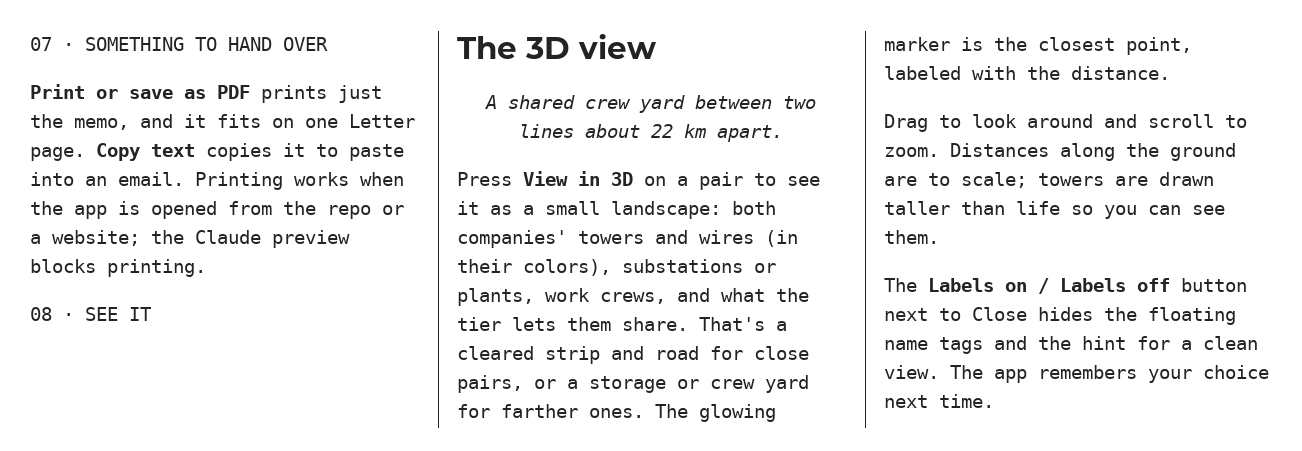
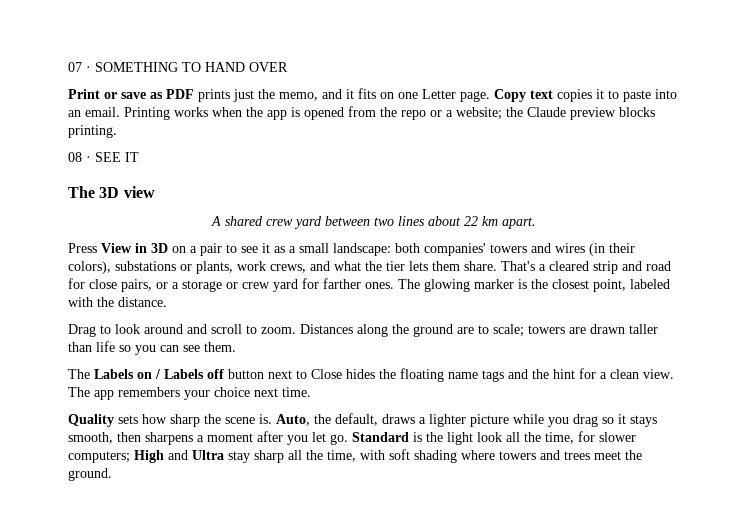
(994, 401) none -> [68,413,657,427] [68,431,636,445] [68,449,642,463] [68,468,112,481] // Quality sets how sharp the scene is. Auto, the default, draws a lighter picture while you drag so it stays smooth, then sharpens a moment after you let go. Standard is the light look all the time, for slower computers; High and Ultra stay sharp all the time, with soft shading where towers and trees meet the ground.

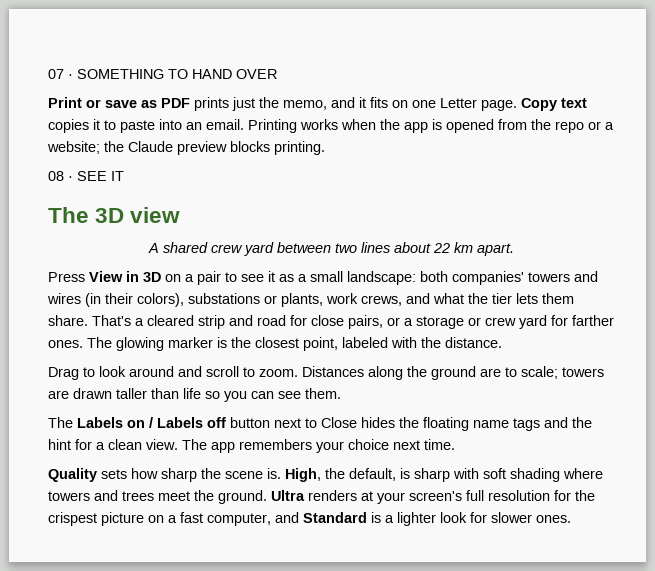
[276,414,310,426] Auto, -> [285,468,321,482] High,
[382,414,657,427] [68,431,636,445] [68,450,356,463] draws a lighter picture while you drag so it stays smooth, then sharpens a moment after you let go. Standard is the light look all the time, for slower computers; High and Ultra stay sharp all the time, -> [400,468,450,482] is sharp
(112, 474) none -> [271,490,595,504] [48,512,571,526] Ultra renders at your screen's full resolution for the crispest picture on a fast computer, and Standard is a lighter look for slower ones.

